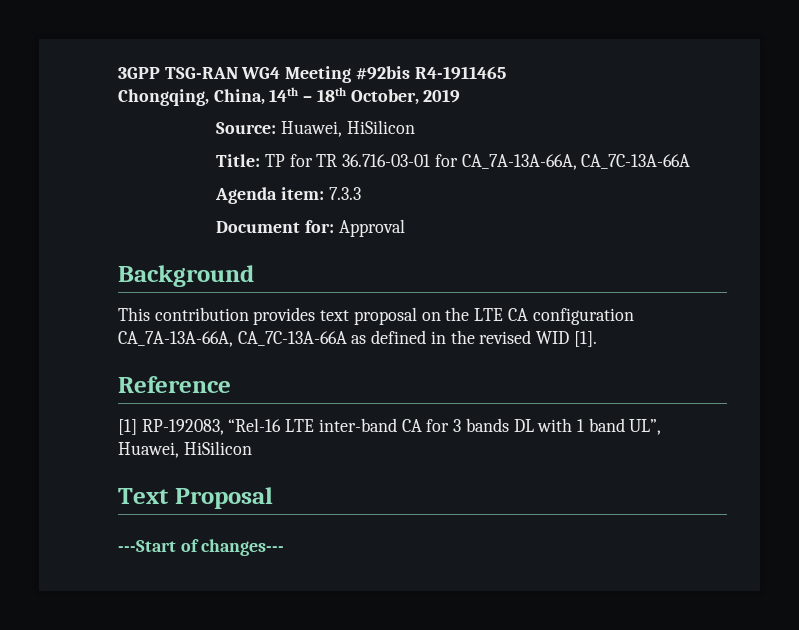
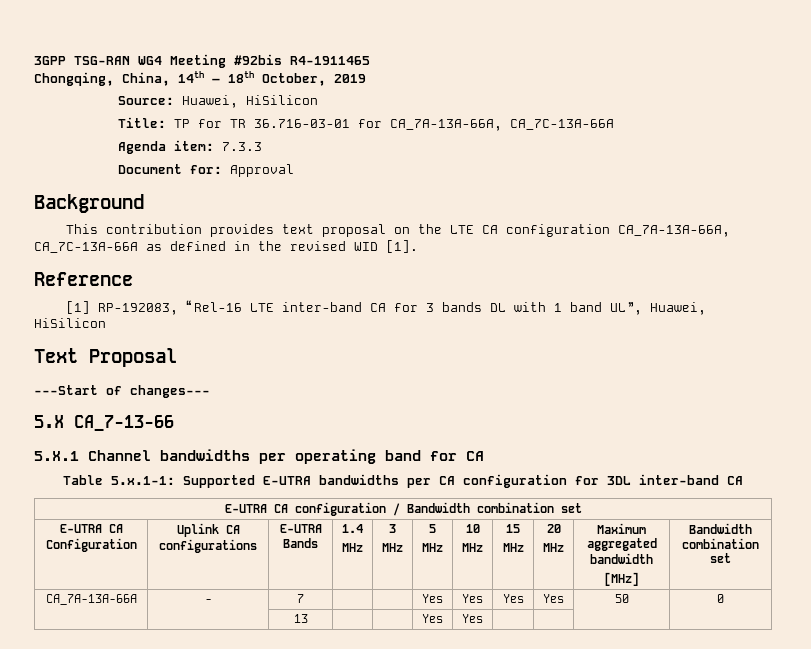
(285, 547) none -> [34,415,174,431] [34,449,484,464] [63,474,743,488] [224,502,582,516] [59,524,123,533] [45,538,137,552] [176,523,240,537] [159,539,257,553] [279,524,322,533] [283,538,318,548] [342,524,363,533] [342,543,363,552] [389,524,396,533] [382,543,403,552] [429,524,436,533] [422,543,443,552] [465,524,480,533] [462,543,483,552] [506,524,520,533] [502,543,524,552] [546,524,561,533] [543,543,564,552] [597,523,646,534] [586,538,657,551] [590,553,653,564] [604,572,639,586] [689,523,752,534] [682,538,759,549] [710,553,731,563] [45,594,137,605] [204,599,212,603] [297,594,304,603] [422,594,443,603] [462,594,483,603] [502,594,524,603] [543,594,564,603] [614,594,629,603] [717,594,724,603] [293,614,308,623] [422,614,443,623] [462,614,483,623] // 5.X CA_7-13-66 // 5.X.1 Channel bandwidths per operating band for CA // Table 5.x.1-1: Supported E-UTRA bandwidths per CA configuration for 3DL inter-band CA // E-UTRA CA configuration / Bandwidth combination set // E-UTRA CA Configuration | Uplink CA configurations | E-UTRA Bands | 1.4 // MHz | 3 // MHz | 5 // MHz | 10 // MHz | 15 // MHz | 20 // MHz | Maximum aggregated bandwidth // [MHz] | Bandwidth combination set // CA_7A-13A-66A | - | 7 | | | Yes | Yes | Yes | Yes | 50 | 0 // | | 13 | | | Yes | Yes | | | |

